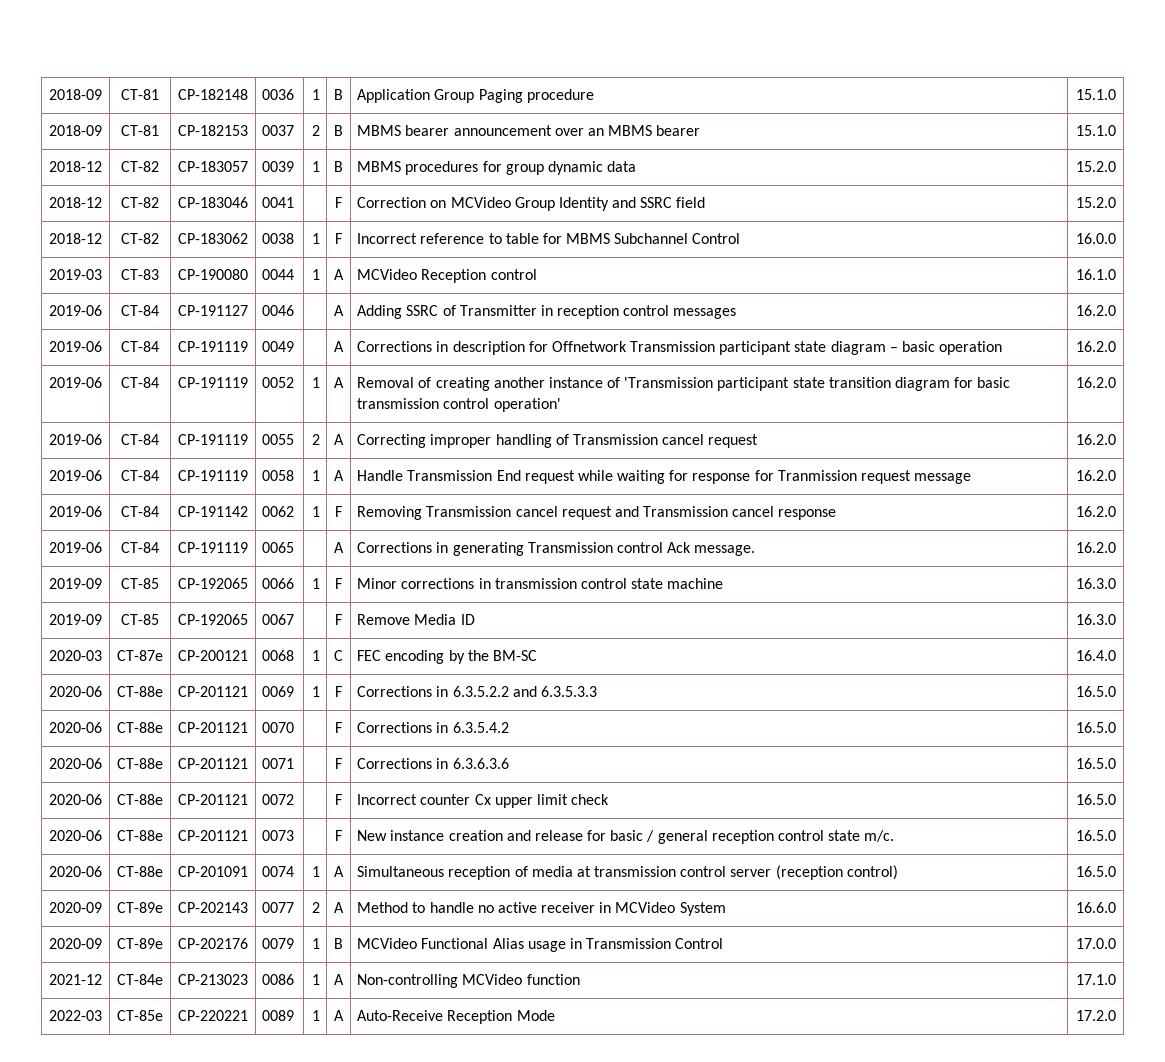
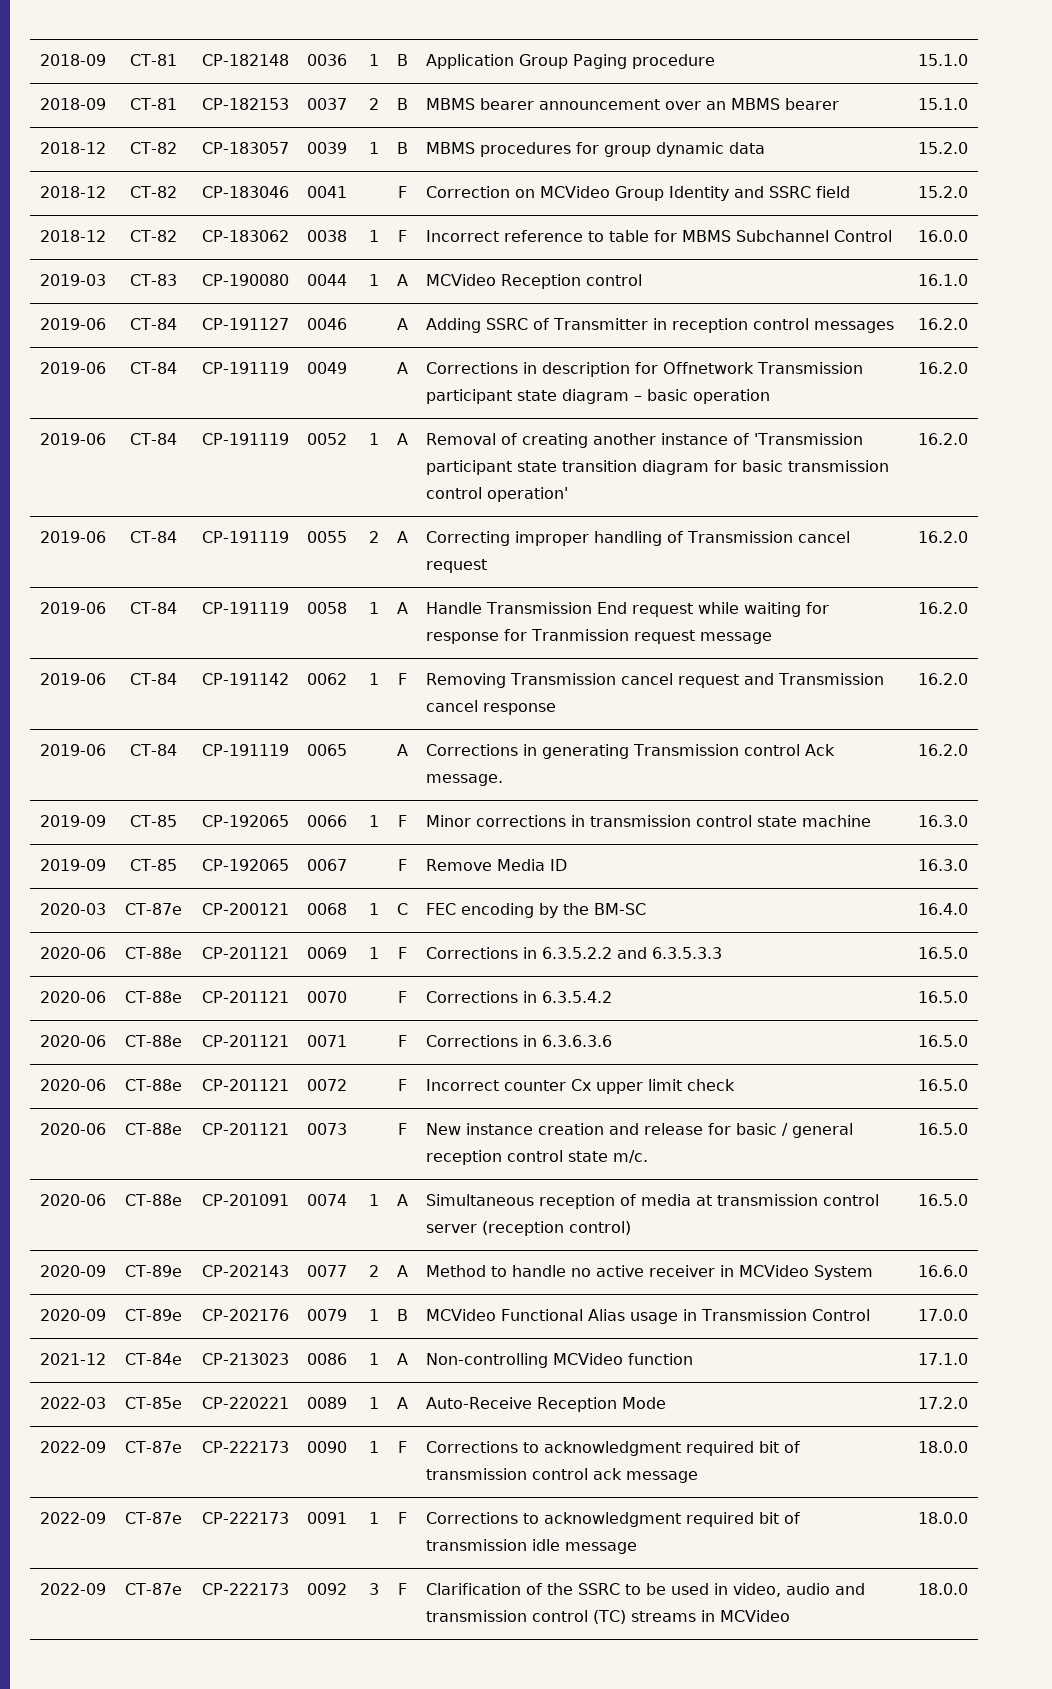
(1116, 1015) none -> [40,1441,106,1453] [125,1441,183,1453] [201,1441,289,1453] [307,1441,348,1453] [368,1441,379,1453] [398,1441,407,1453] [426,1441,801,1456] [426,1468,699,1483] [917,1441,968,1453] [40,1512,106,1524] [125,1512,183,1524] [201,1512,289,1524] [307,1512,348,1524] [368,1512,379,1524] [398,1512,407,1524] [426,1512,801,1527] [426,1539,638,1554] [917,1512,968,1524] [40,1583,106,1595] [125,1583,183,1595] [201,1583,289,1595] [307,1583,348,1595] [368,1583,379,1595] [398,1583,407,1595] [426,1583,866,1597] [426,1610,791,1624] [917,1583,968,1595] // 2022-09 | CT-87e | CP-222173 | 0090 | 1 | F | Corrections to acknowledgment required bit of transmission control ack message | 18.0.0 // 2022-09 | CT-87e | CP-222173 | 0091 | 1 | F | Corrections to acknowledgment required bit of transmission idle message | 18.0.0 // 2022-09 | CT-87e | CP-222173 | 0092 | 3 | F | Clarification of the SSRC to be used in video, audio and transmission control (TC) streams in MCVideo | 18.0.0

